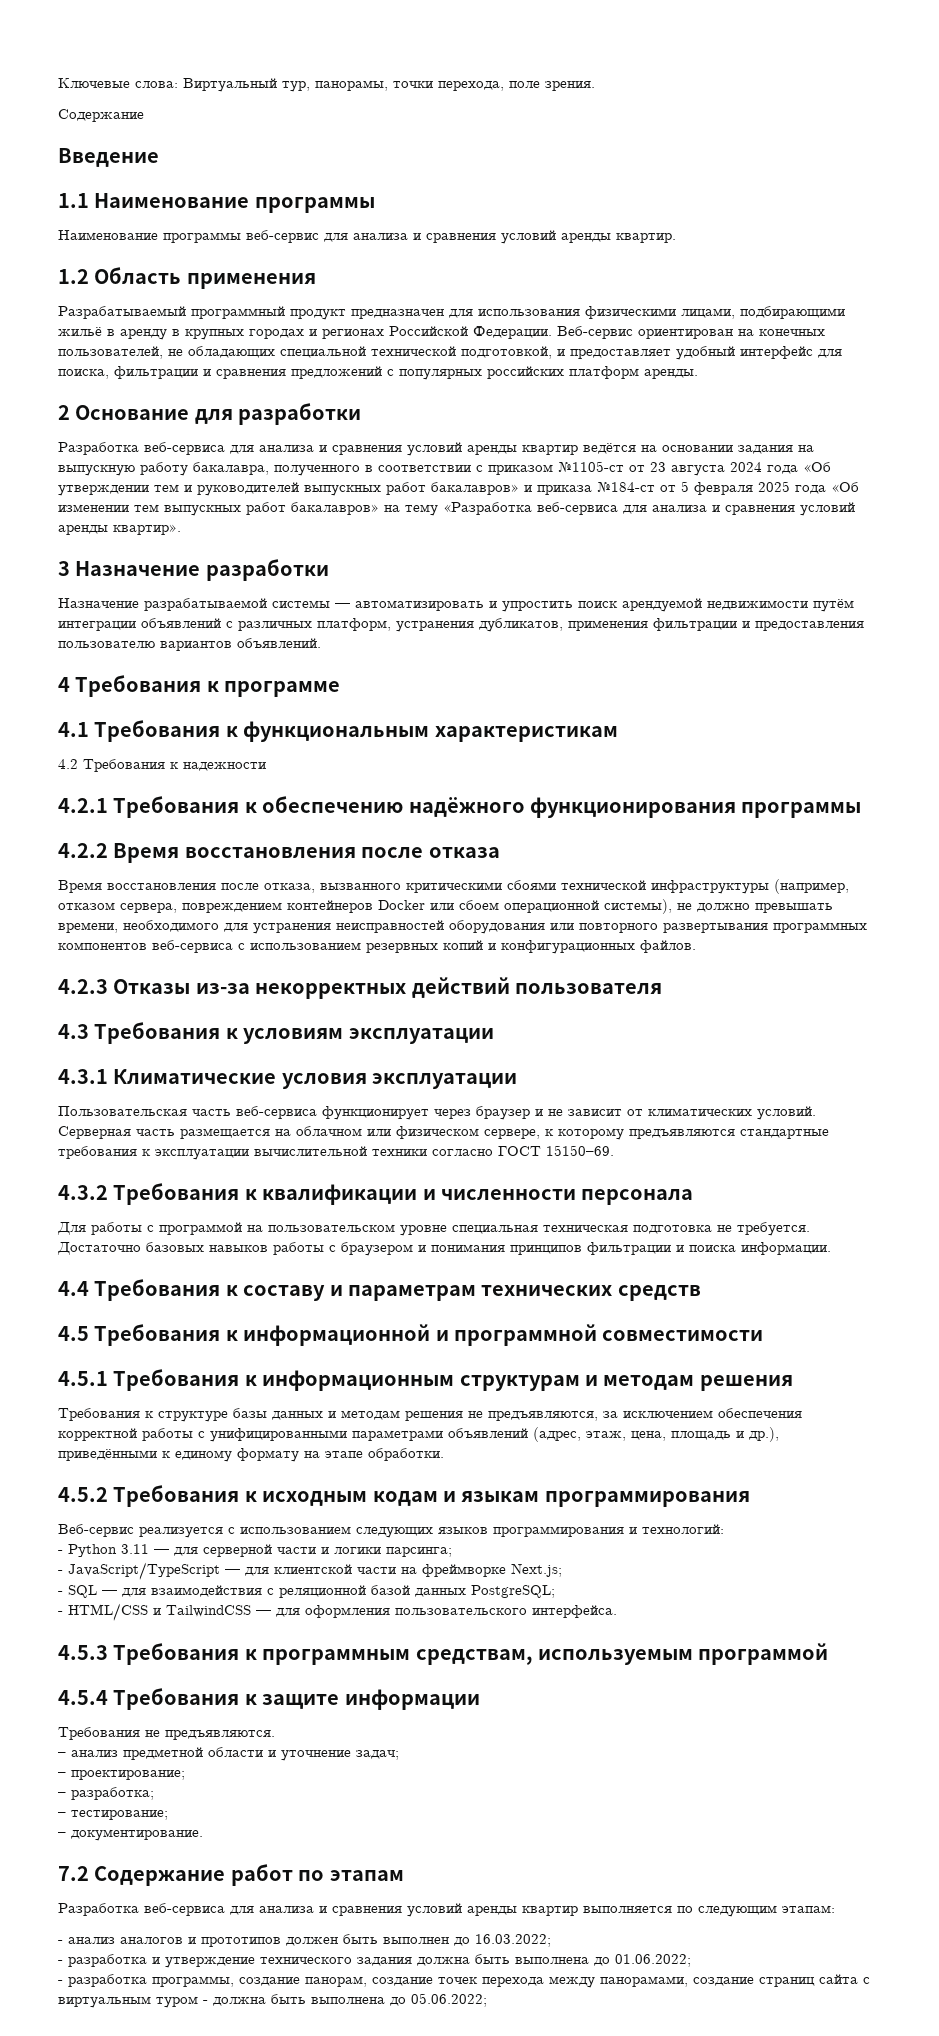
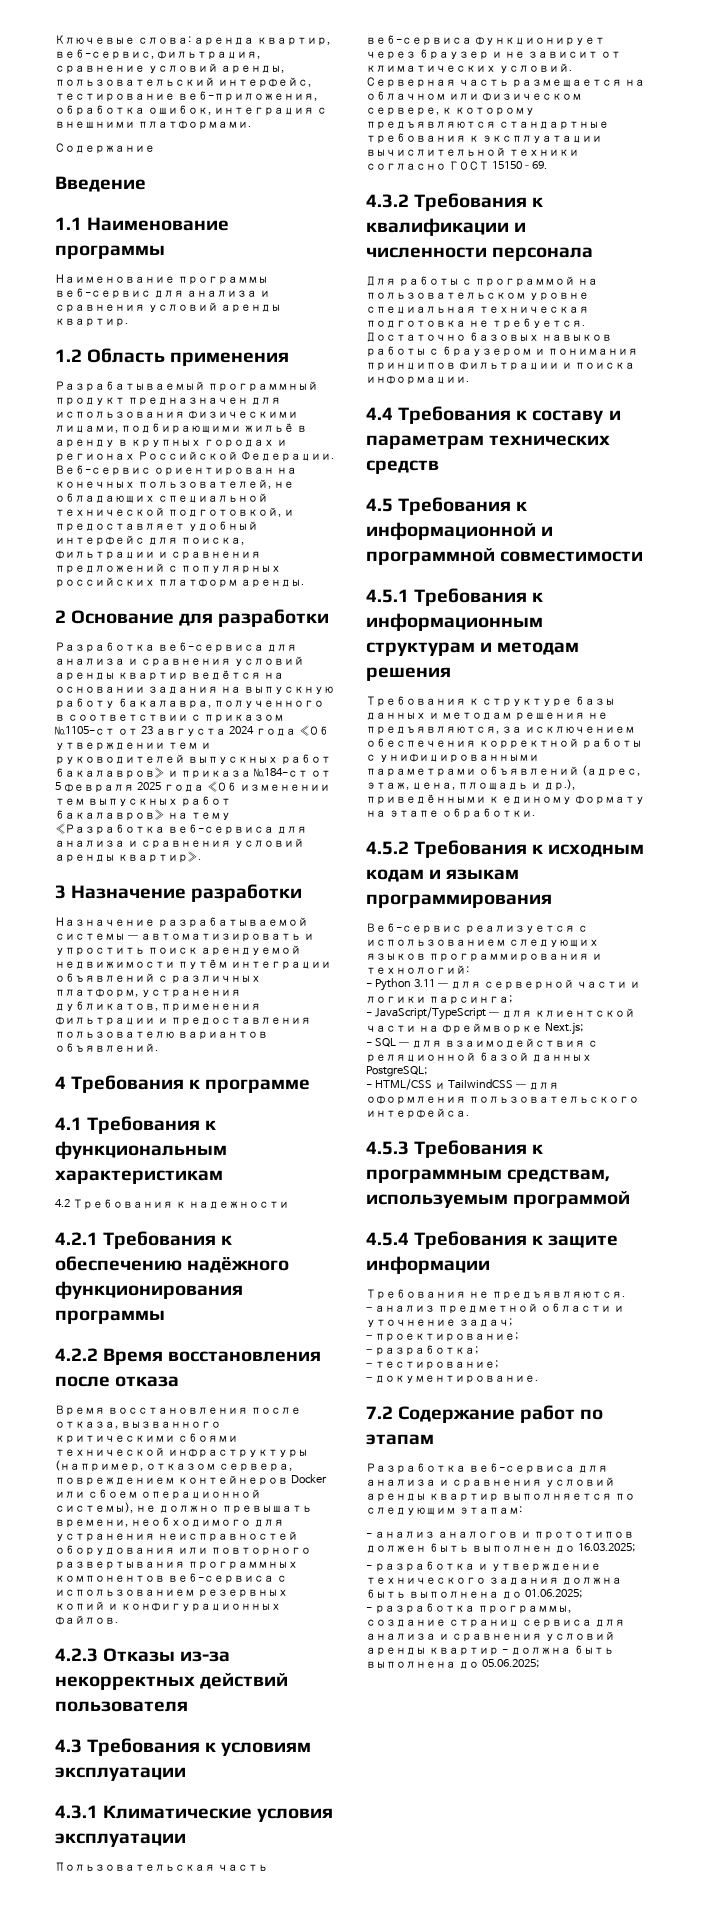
[183,78,595,92] Виртуальный тур, панорамы, точки перехода, поле зрения. -> [193,37,330,46] [55,49,260,60] [55,63,284,74] [55,77,311,88] [55,91,317,102] [55,105,327,116] [55,120,251,130] аренда квартир, веб-сервис, фильтрация, сравнение условий аренды, пользовательский интерфейс, тестирование веб-приложения, обработка ошибок, интеграция с внешними платформами.
[475,1934,551,1947] 16.03.2022; -> [577,1543,635,1552] 16.03.2025;
[615,1954,691,1967] 01.06.2022; -> [524,1589,582,1598] 01.06.2025;
[305,1974,870,1988] [58,1996,198,2008] панорам, создание точек перехода между панорамами, создание страниц сайта с виртуальным туром -> [448,1619,625,1628] [366,1631,615,1642] [366,1647,499,1656] страниц сервиса для анализа и сравнения условий аренды квартир
[411,1993,487,2007] 05.06.2022; -> [481,1659,539,1668] 05.06.2025;

